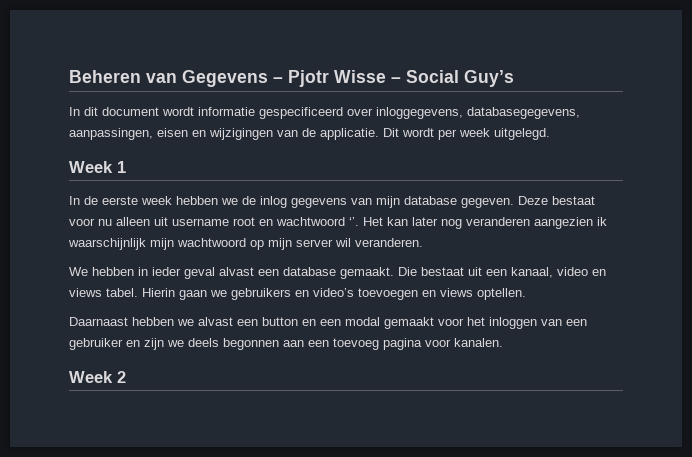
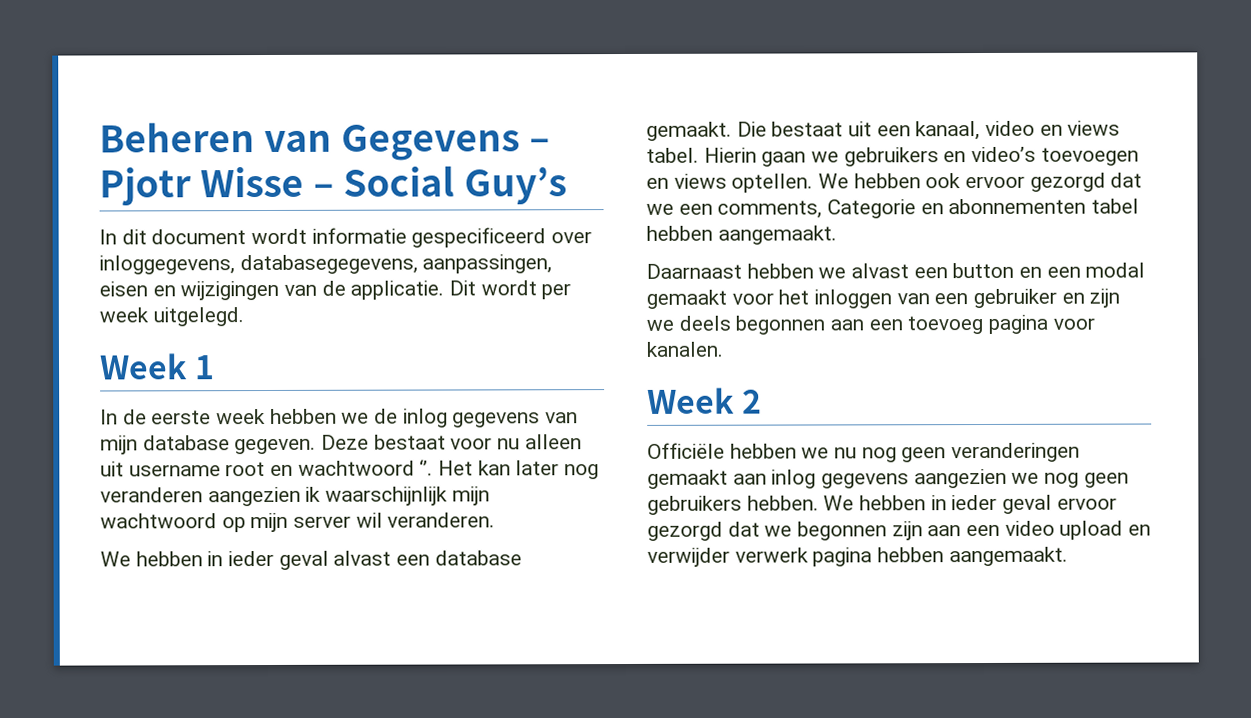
(526, 294) none -> [818,172,1143,192] [646,198,1140,219] [646,225,837,245] We hebben ook ervoor gezorgd dat we een comments, Categorie en abonnementen tabel hebben aangemaakt.
(126, 377) none -> [647,442,1081,463] [647,468,1129,489] [647,494,1117,515] [647,520,1152,541] [647,546,1068,567] // Officiële hebben we nu nog geen veranderingen gemaakt aan inlog gegevens aangezien we nog geen gebruikers hebben. We hebben in ieder geval ervoor gezorgd dat we begonnen zijn aan een video upload en verwijder verwerk pagina hebben aangemaakt.

